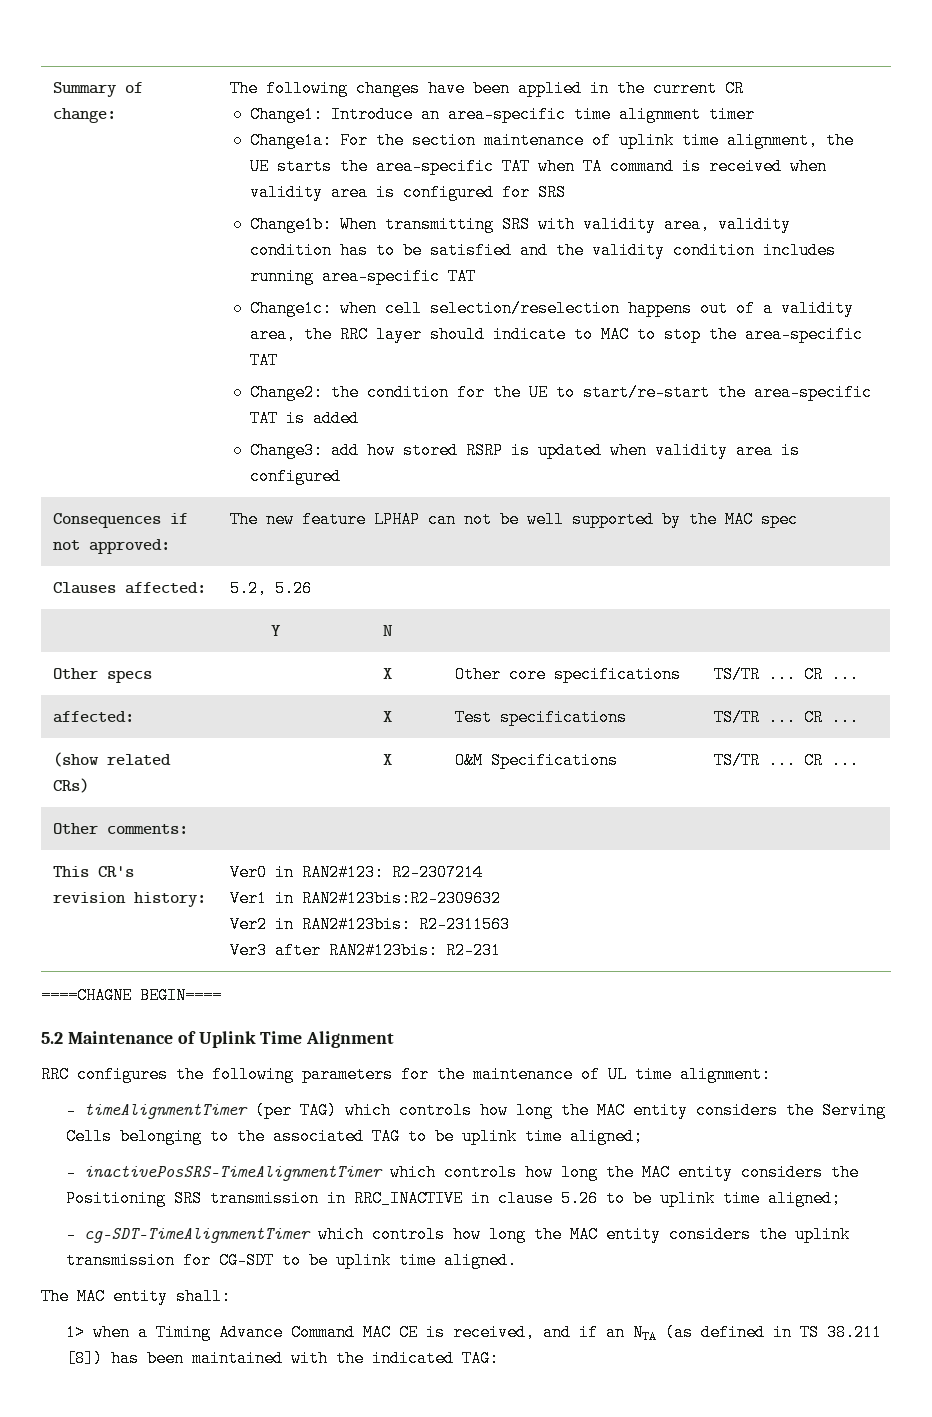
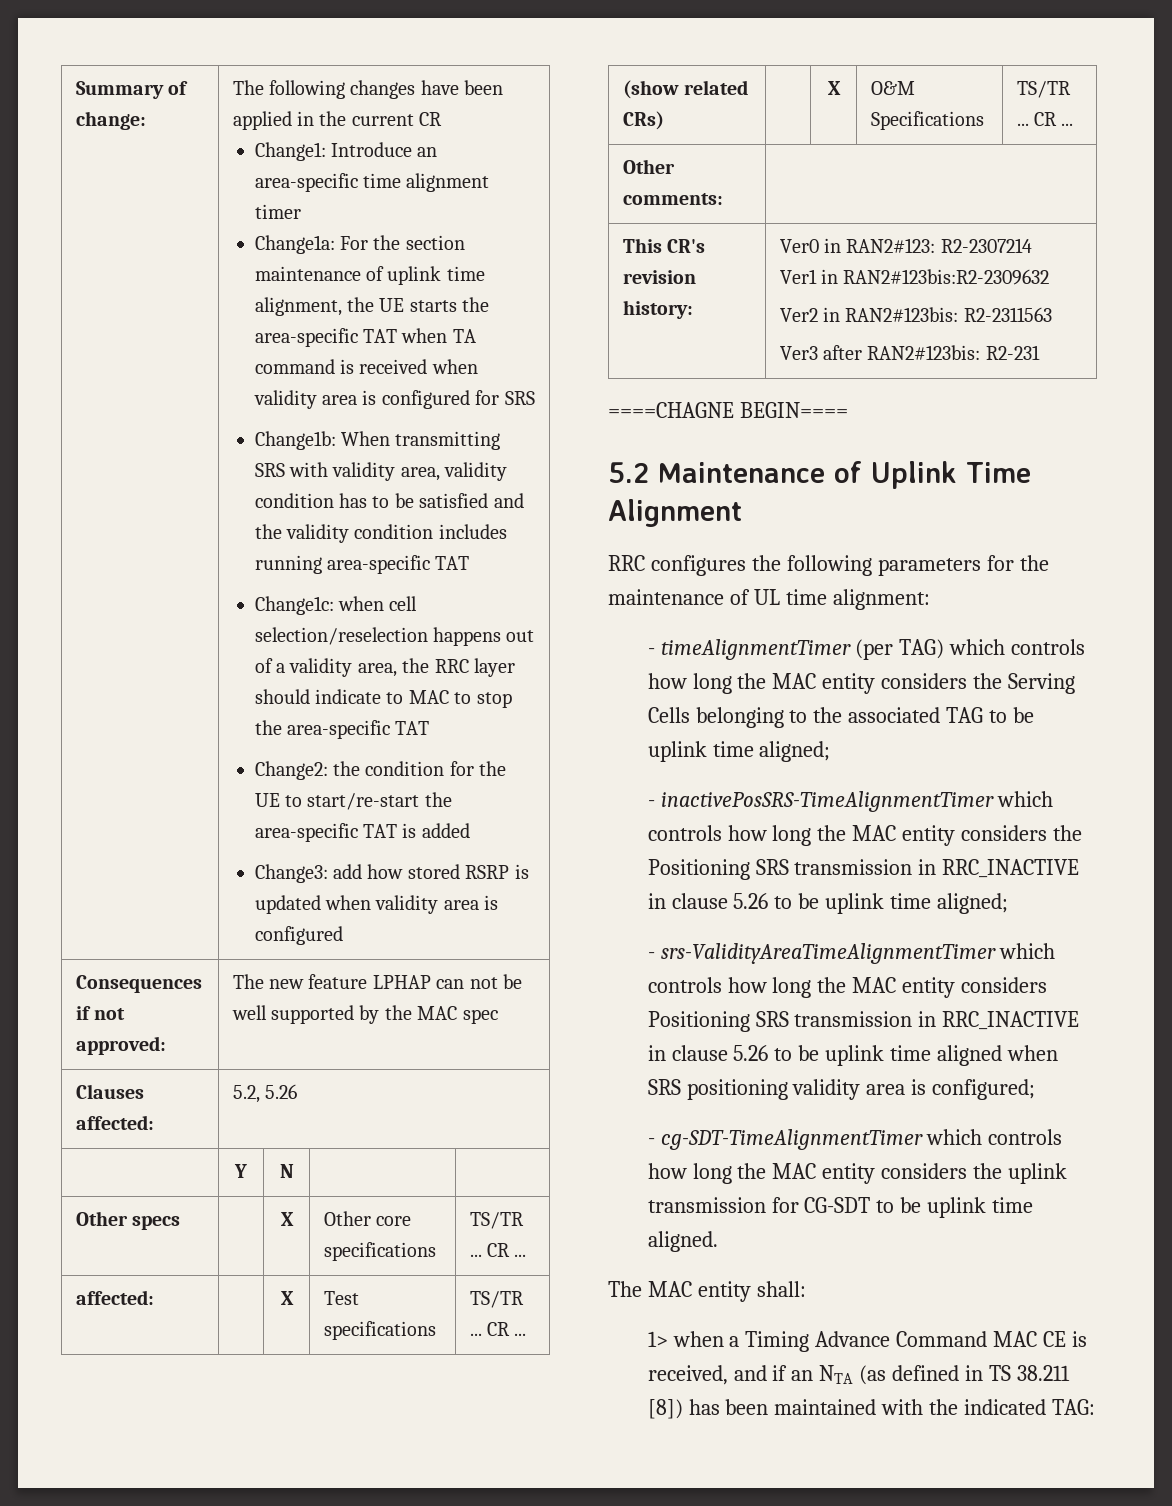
(842, 1198) none -> [647,943,1056,964] [647,977,1048,998] [647,1011,1080,1032] [647,1045,1059,1066] [647,1079,1036,1100] // - srs-ValidityAreaTimeAlignmentTimer which controls how long the MAC entity considers Positioning SRS transmission in RRC_INACTIVE in clause 5.26 to be uplink time aligned when SRS positioning validity area is configured;

